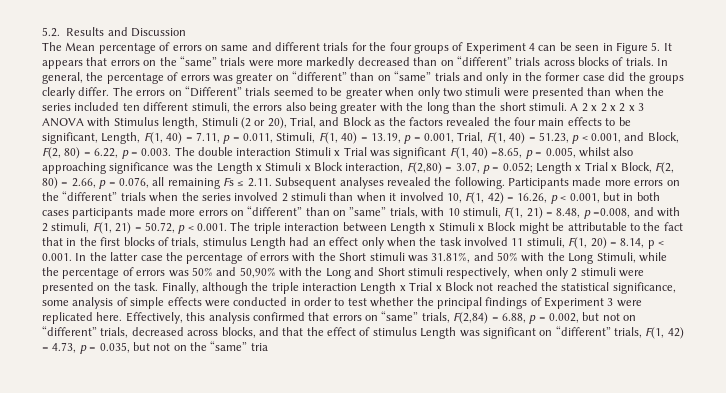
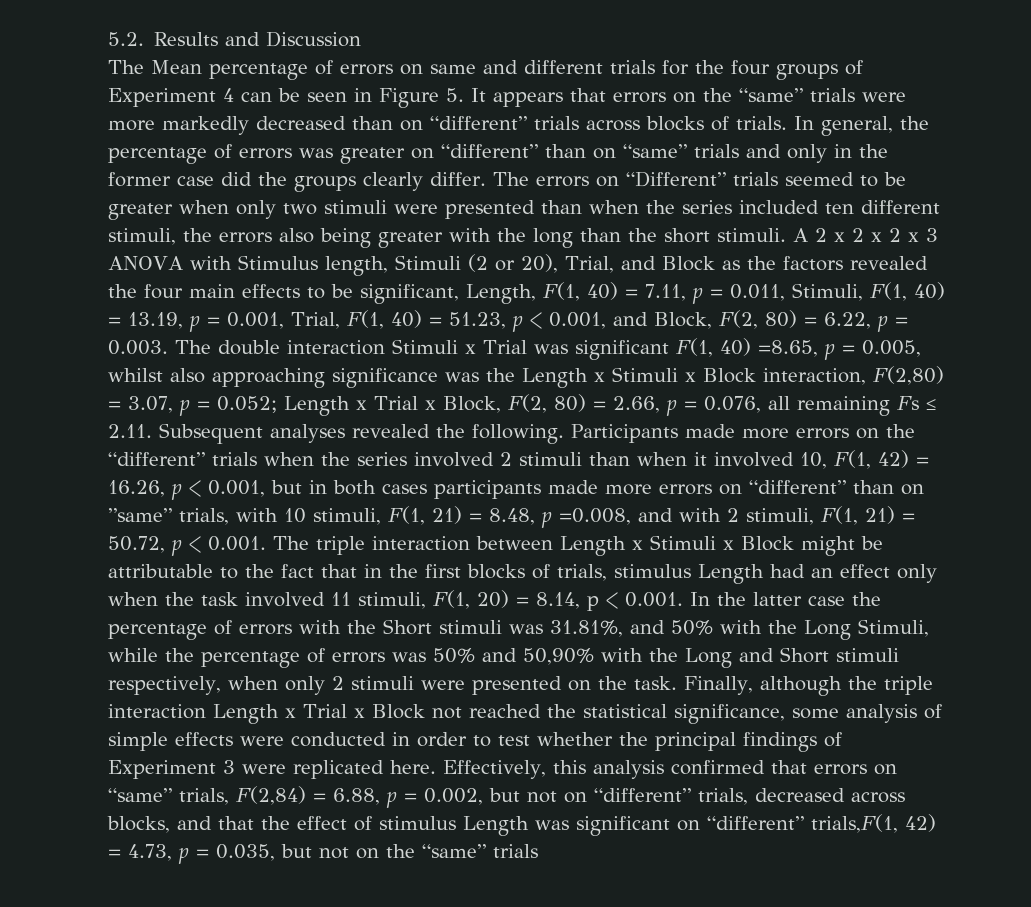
[614,327,665,339] trials, F(1, -> [811,814,898,833] trials,F(1,
[250,343,268,351] tria -> [493,844,538,858] trials

